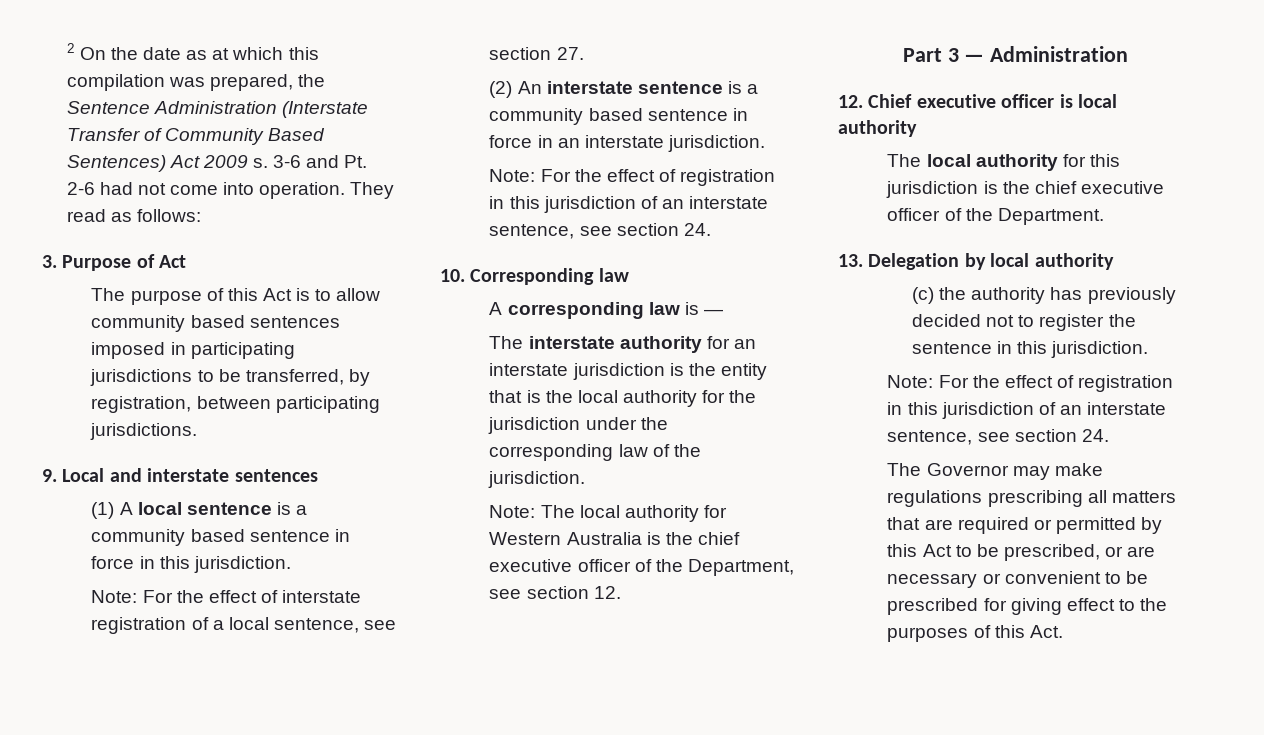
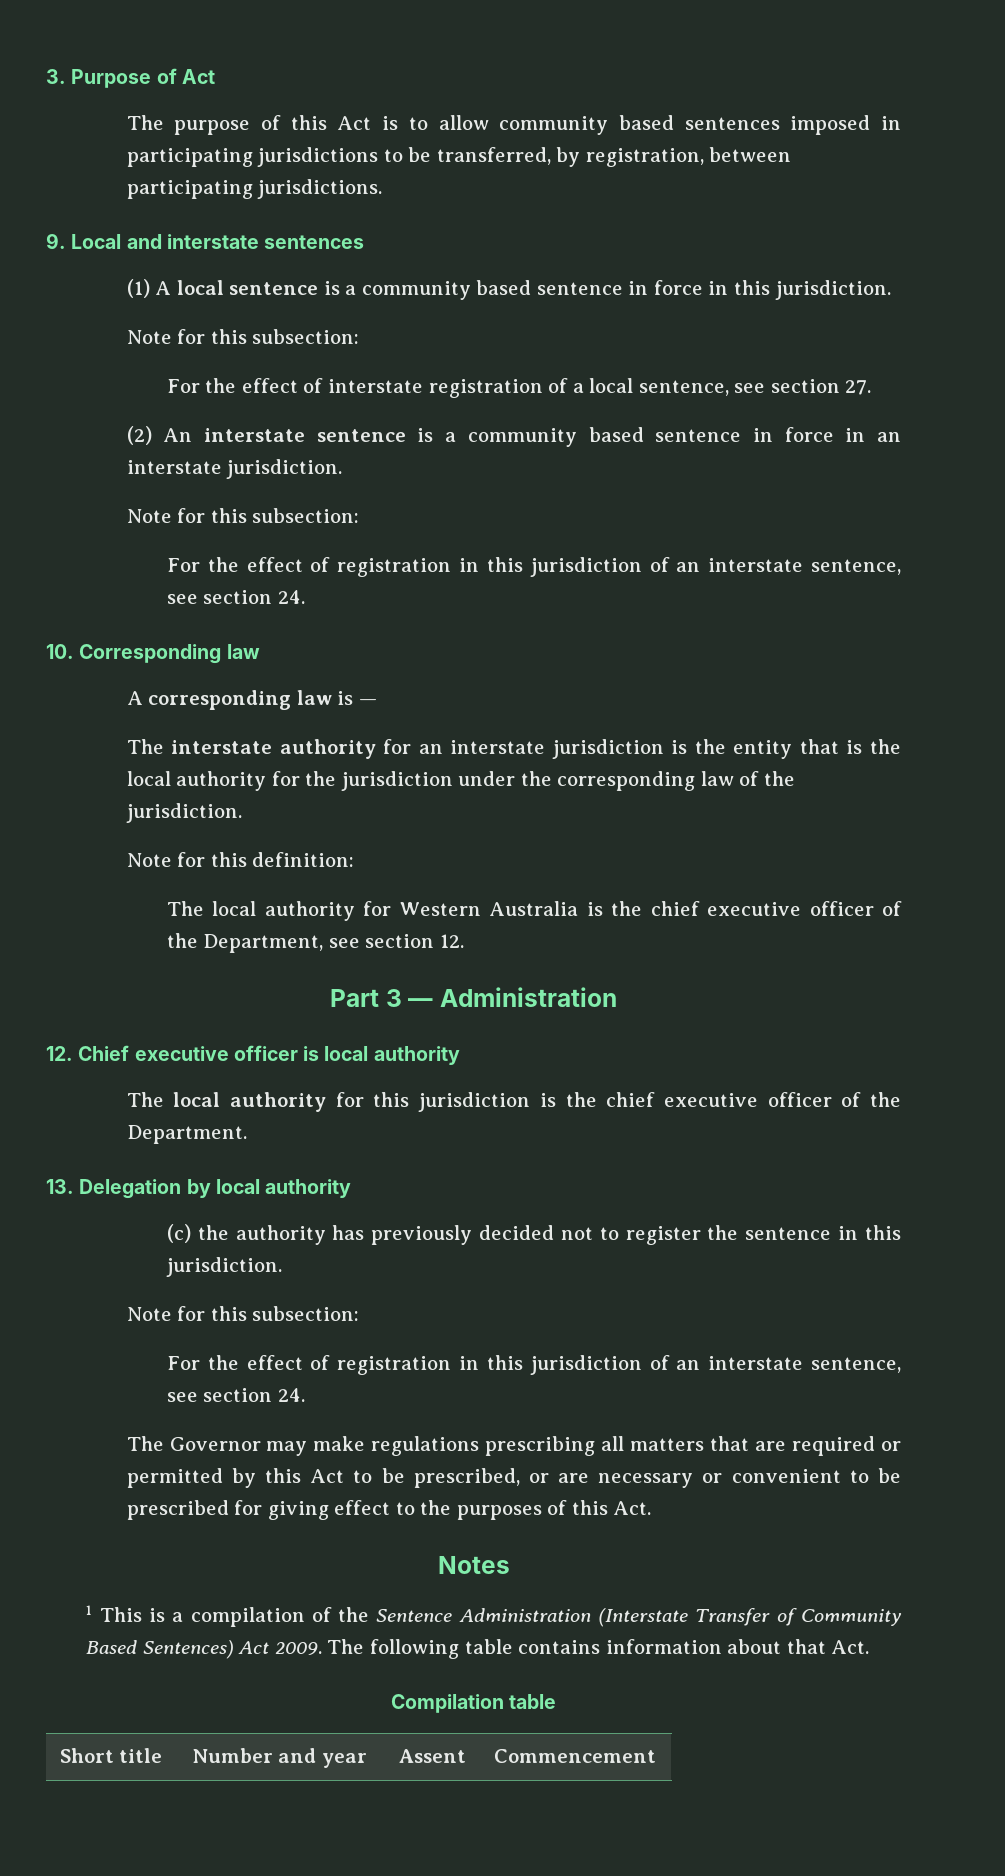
[66,43,319,60] [66,74,326,91] [66,101,368,118] [66,128,326,145] [66,155,368,172] [66,182,395,199] [66,209,201,222] 2 On the date as at which this compilation was prepared, the Sentence Administration (Interstate Transfer of Community Based Sentences) Act 2009 s. 3-6 and Pt. 2-6 had not come into operation. They read as follows: // -> (46, 76) none
[91,590,138,603] Note: -> [126,329,360,344] Note for this subsection: //
[489,169,536,182] Note: -> [126,508,360,523] Note for this subsection: //
[489,505,536,518] Note: -> [126,852,355,867] Note for this definition: //
[887,375,934,388] Note: -> [126,1306,360,1321] Note for this subsection: //
(1063, 631) none -> [437,1556,510,1574] [86,1605,902,1627] [86,1639,870,1659] [390,1694,557,1713] [59,1748,163,1763] [191,1748,367,1768] [398,1749,466,1763] [493,1749,656,1763] // Notes // 1 This is a compilation of the Sentence Administration (Interstate Transfer of Community Based Sentences) Act 2009. The following table contains information about that Act. // Compilation table // Short title | Number and year | Assent | Commencement

